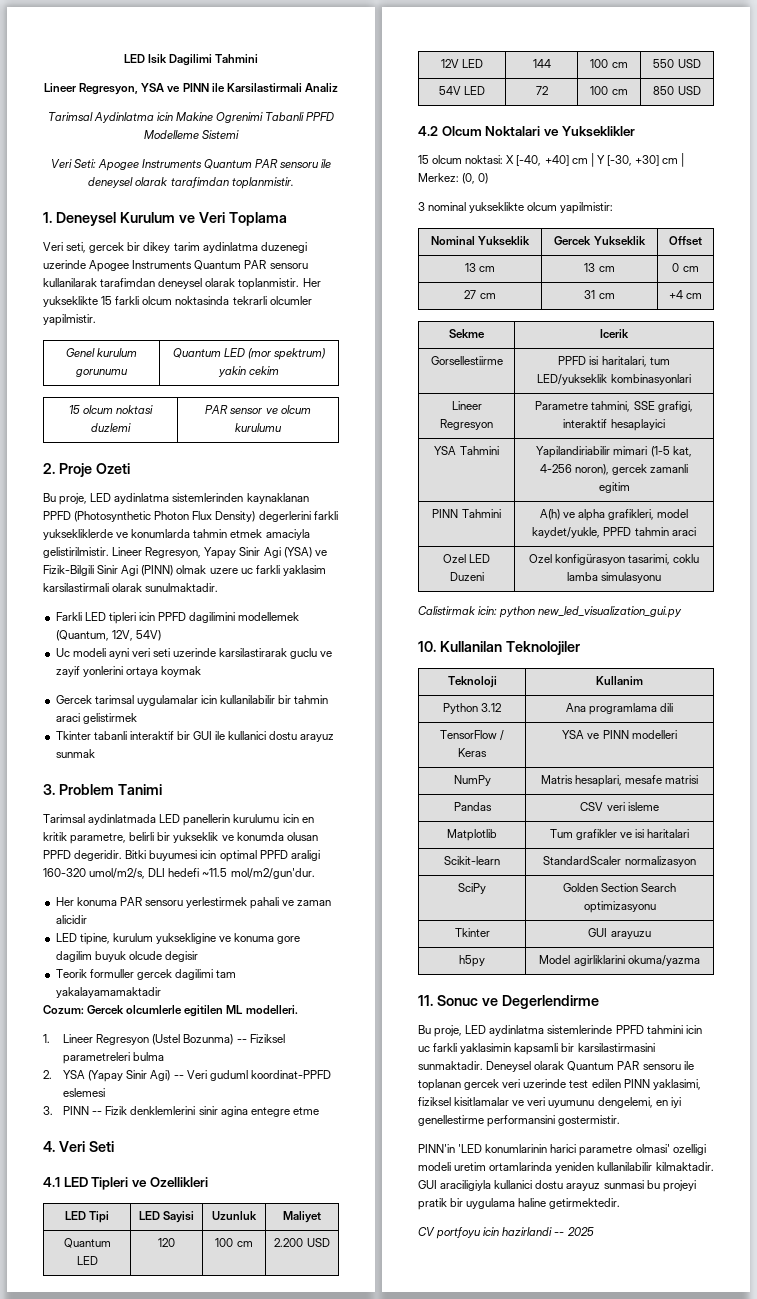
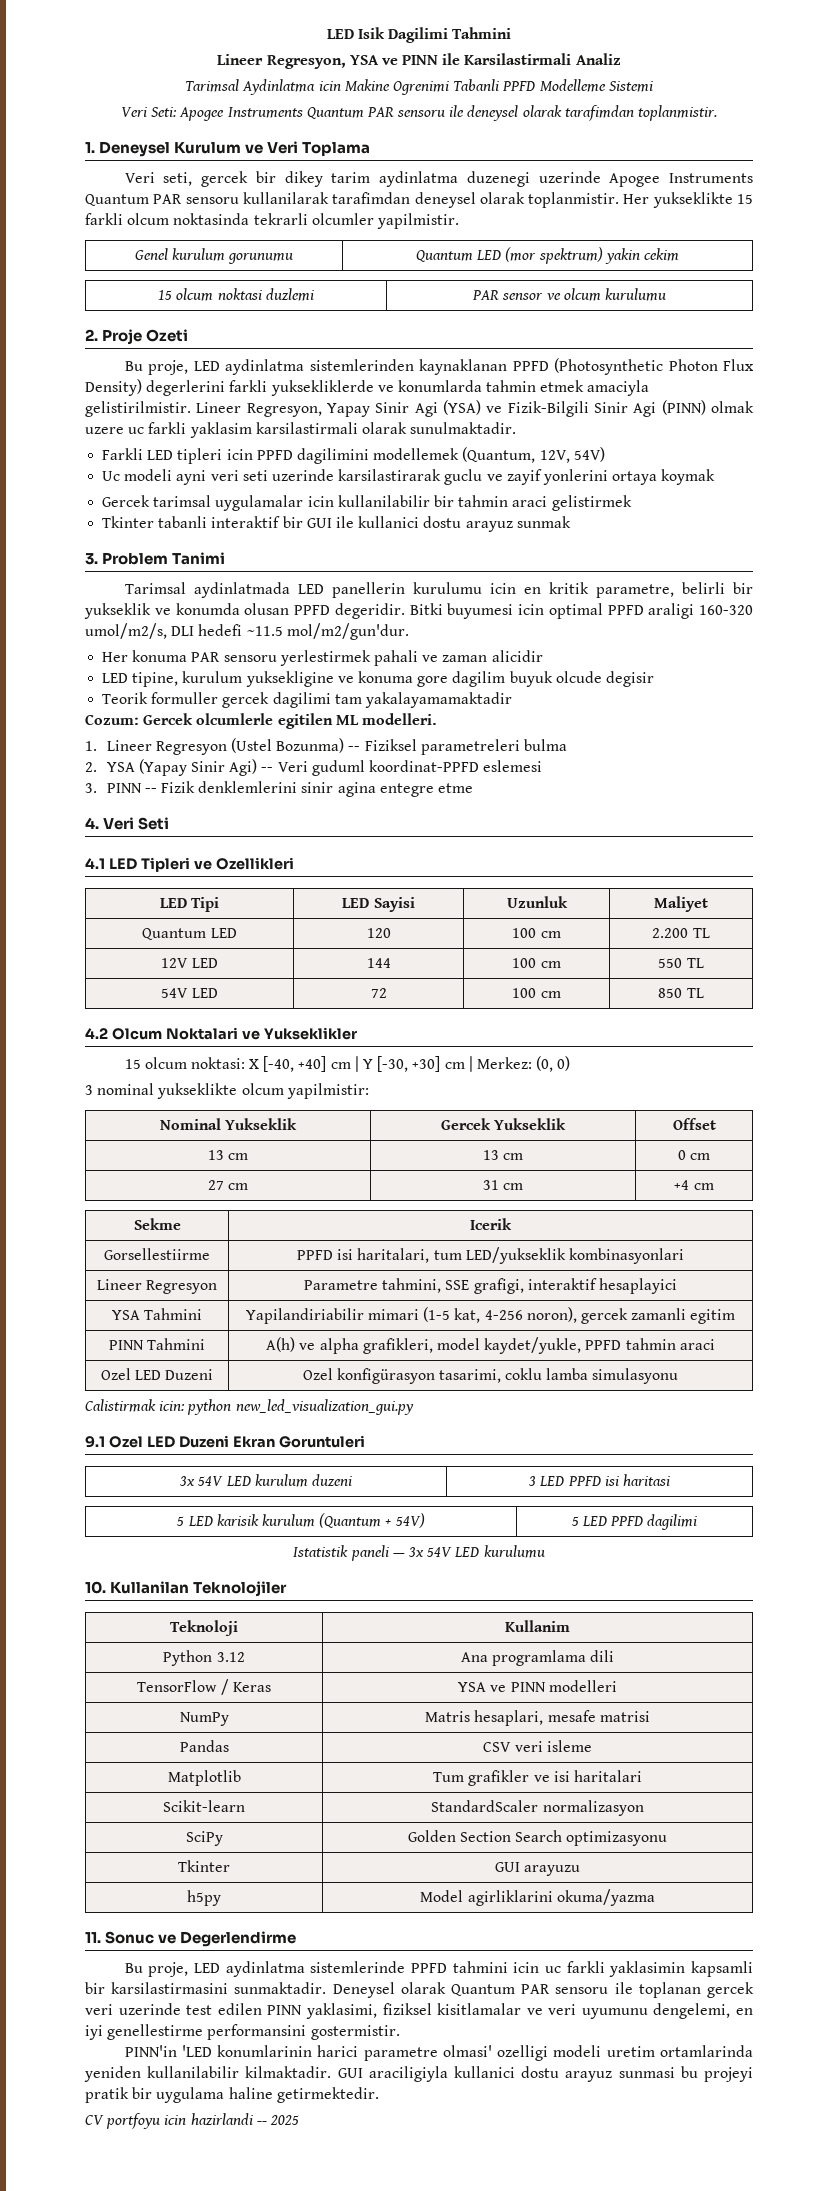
[306,1238,330,1247] USD -> [692,928,710,938] TL
[677,59,701,68] USD -> [686,958,704,968] TL
[677,86,701,95] USD -> [686,988,704,998] TL
(683, 612) none -> [85,1435,365,1448] [179,1474,352,1487] [528,1474,670,1486] [176,1513,425,1528] [570,1514,698,1530] [293,1545,545,1561] // 9.1 Ozel LED Duzeni Ekran Goruntuleri // 3x 54V LED kurulum duzeni | 3 LED PPFD isi haritasi // 5 LED karisik kurulum (Quantum + 54V) | 5 LED PPFD dagilimi // Istatistik paneli — 3x 54V LED kurulumu

